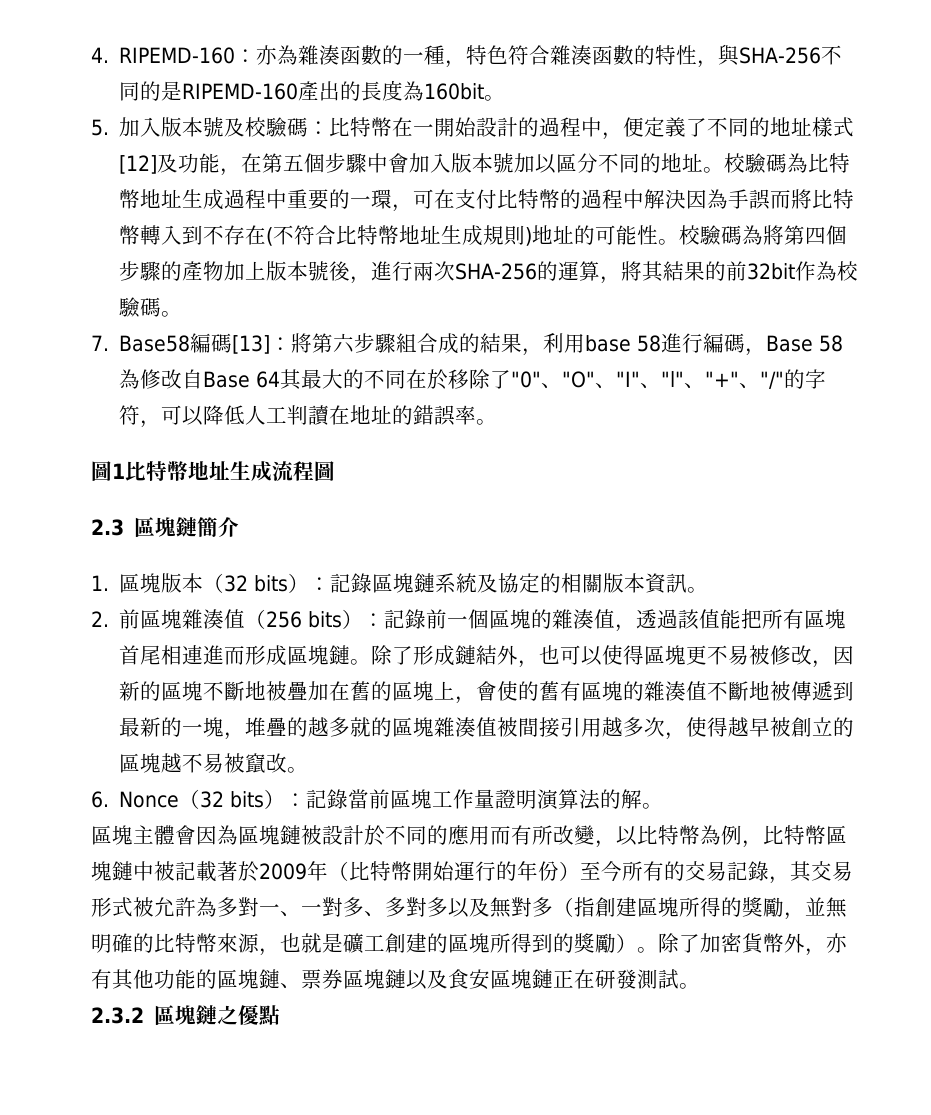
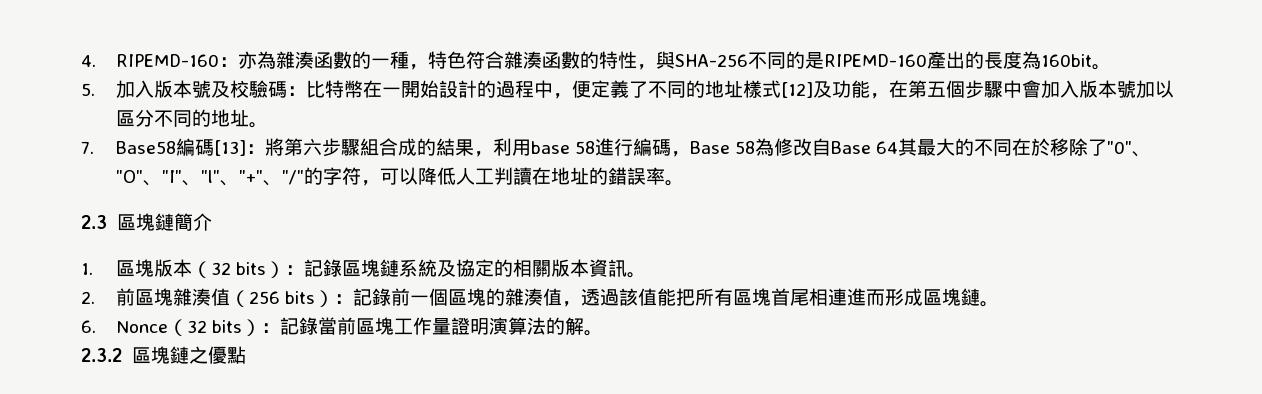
[724,153,851,174] [119,189,855,212] [119,225,848,246] [119,261,859,284] [118,297,183,318] 校驗碼為比特幣地址生成過程中重要的一環，可在支付比特幣的過程中解決因為手誤而將比特幣轉入到不存在(不符合比特幣地址生成規則)地址的可能性。校驗碼為將第四個步驟的產物加上版本號後，進行兩次SHA-256的運算，將其結果的前32bit作為校驗碼。 -> (269, 125) none
[91,461,335,481] // 圖1比特幣地址生成流程圖 -> (685, 183) none
[371,645,855,668] [119,681,855,704] [119,717,855,740] [119,753,309,773] 除了形成鏈結外，也可以使得區塊更不易被修改，因新的區塊不斷地被疊加在舊的區塊上，會使的舊有區塊的雜湊值不斷地被傳遞到最新的一塊，堆疊的越多就的區塊雜湊值被間接引用越多次，使得越早被創立的區塊越不易被竄改。 -> (1000, 304) none
[91,825,847,848] [91,861,853,884] [91,897,847,920] [91,933,847,956] [91,969,700,990] // 區塊主體會因為區塊鏈被設計於不同的應用而有所改變，以比特幣為例，比特幣區塊鏈中被記載著於2009年（比特幣開始運行的年份）至今所有的交易記錄，其交易形式被允許為多對一、一對多、多對多以及無對多（指創建區塊所得的獎勵，並無明確的比特幣來源，也就是礦工創建的區塊所得到的獎勵）。除了加密貨幣外，亦有其他功能的區塊鏈、票券區塊鏈以及食安區塊鏈正在研發測試。 -> (604, 333) none

